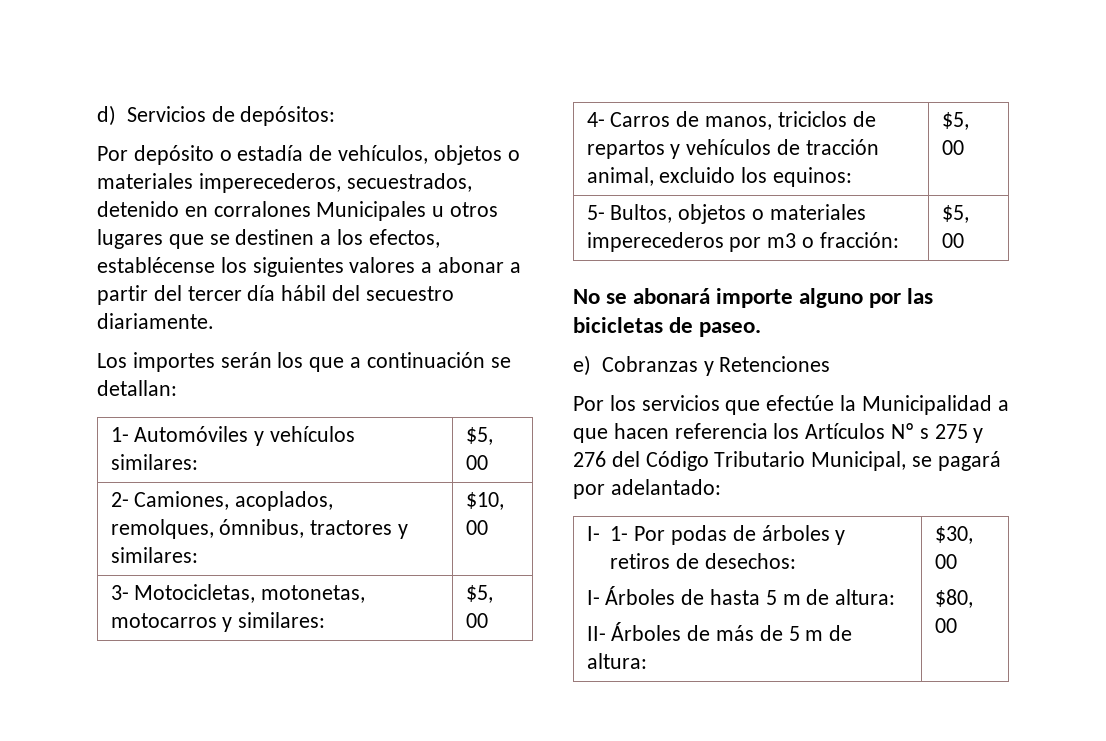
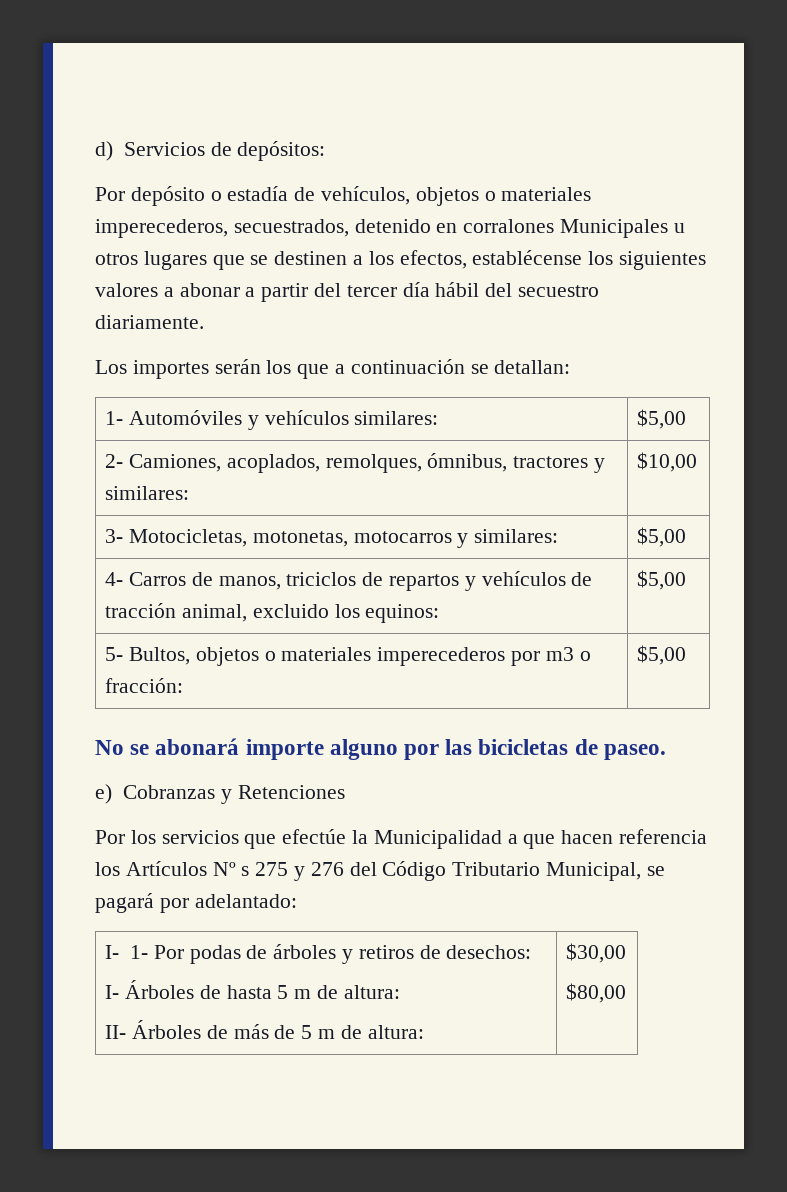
[465,427,493,445] [465,455,488,470] $5, 00 -> [637,409,687,429] $5,00
[465,492,504,510] [465,520,488,535] $10, 00 -> [637,452,698,472] $10,00
[465,585,493,603] [465,613,488,628] $5, 00 -> [637,527,687,547] $5,00
[941,112,969,130] [941,140,964,155] $5, 00 -> [637,570,687,590] $5,00
[941,205,969,223] [941,233,964,248] $5, 00 -> [637,645,687,665] $5,00
[934,526,973,544] [934,554,957,569] [934,589,973,608] [934,618,957,633] $30, 00 // $80, 00 -> [566,943,627,963] [566,983,627,1003] $30,00 // $80,00

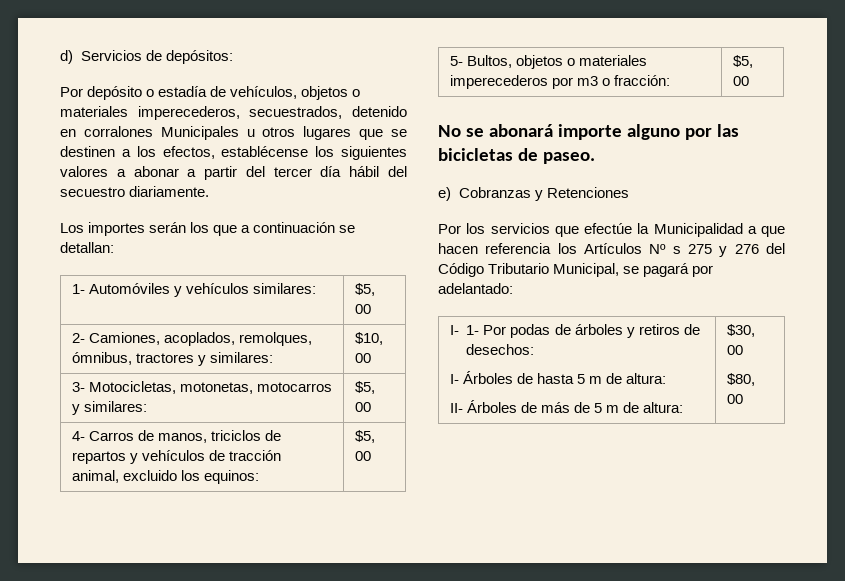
[637,409,687,429] $5,00 -> [354,283,375,296] [354,304,371,314] $5, 00
[637,452,698,472] $10,00 -> [354,332,383,345] [354,353,371,363] $10, 00
[637,527,687,547] $5,00 -> [354,381,375,394] [354,402,371,412] $5, 00
[637,570,687,590] $5,00 -> [354,430,375,443] [354,451,371,461] $5, 00
[637,645,687,665] $5,00 -> [732,55,753,68] [732,76,749,86] $5, 00
[566,943,627,963] [566,983,627,1003] $30,00 // $80,00 -> [726,324,755,337] [726,345,743,355] [726,373,755,386] [726,394,743,404] $30, 00 // $80, 00

